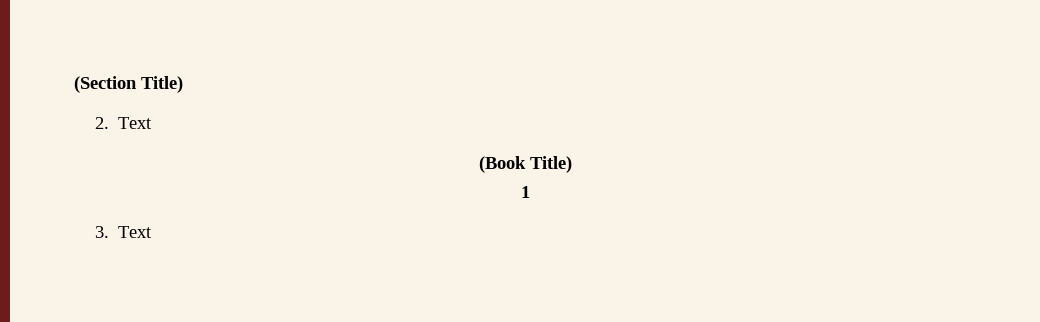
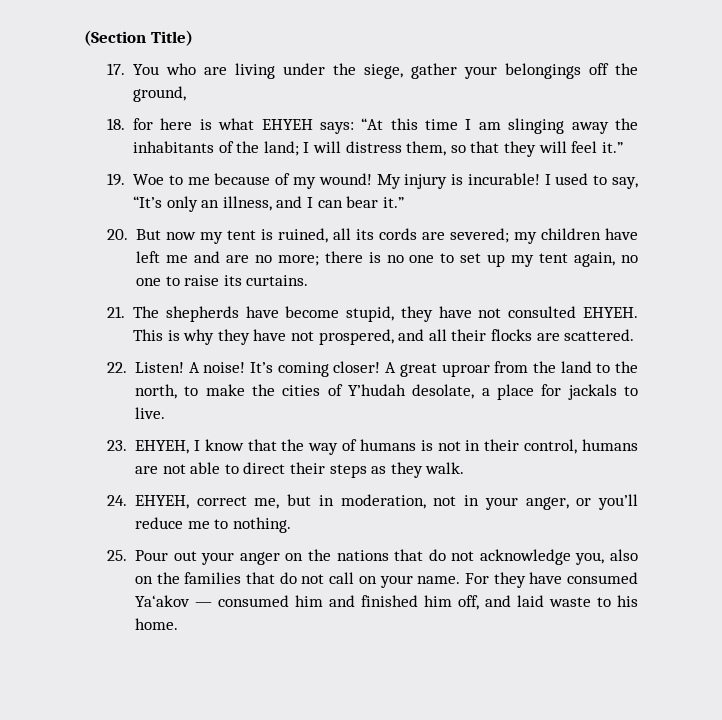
[95,117,153,129] [478,156,572,173] [520,186,530,198] [95,226,153,238] 2. Text // (Book Title) // 1 // 3. Text -> [106,63,638,79] [133,86,187,102] [106,118,638,134] [133,141,623,157] [106,173,639,189] [133,196,404,212] [106,228,639,244] [136,251,638,267] [136,275,309,286] [106,306,638,322] [133,329,635,345] [106,361,639,377] [135,384,638,400] [135,407,166,419] [106,439,638,455] [135,462,465,478] [106,494,639,510] [135,517,291,533] [106,549,638,565] [135,572,639,588] [135,595,638,610] [135,618,179,630] 17. You who are living under the siege, gather your belongings off the ground, // 18. for here is what EHYEH says: “At this time I am slinging away the inhabitants of the land; I will distress them, so that they will feel it.” // 19. Woe to me because of my wound! My injury is incurable! I used to say, “It’s only an illness, and I can bear it.” // 20. But now my tent is ruined, all its cords are severed; my children have left me and are no more; there is no one to set up my tent again, no one to raise its curtains. // 21. The shepherds have become stupid, they have not consulted EHYEH. This is why they have not prospered, and all their flocks are scattered. // 22. Listen! A noise! It’s coming closer! A great uproar from the land to the north, to make the cities of Y’hudah desolate, a place for jackals to live. // 23. EHYEH, I know that the way of humans is not in their control, humans are not able to direct their steps as they walk. // 24. EHYEH, correct me, but in moderation, not in your anger, or you’ll reduce me to nothing. // 25. Pour out your anger on the nations that do not acknowledge you, also on the families that do not call on your name. For they have consumed Ya‘akov — consumed him and finished him off, and laid waste to his home.

